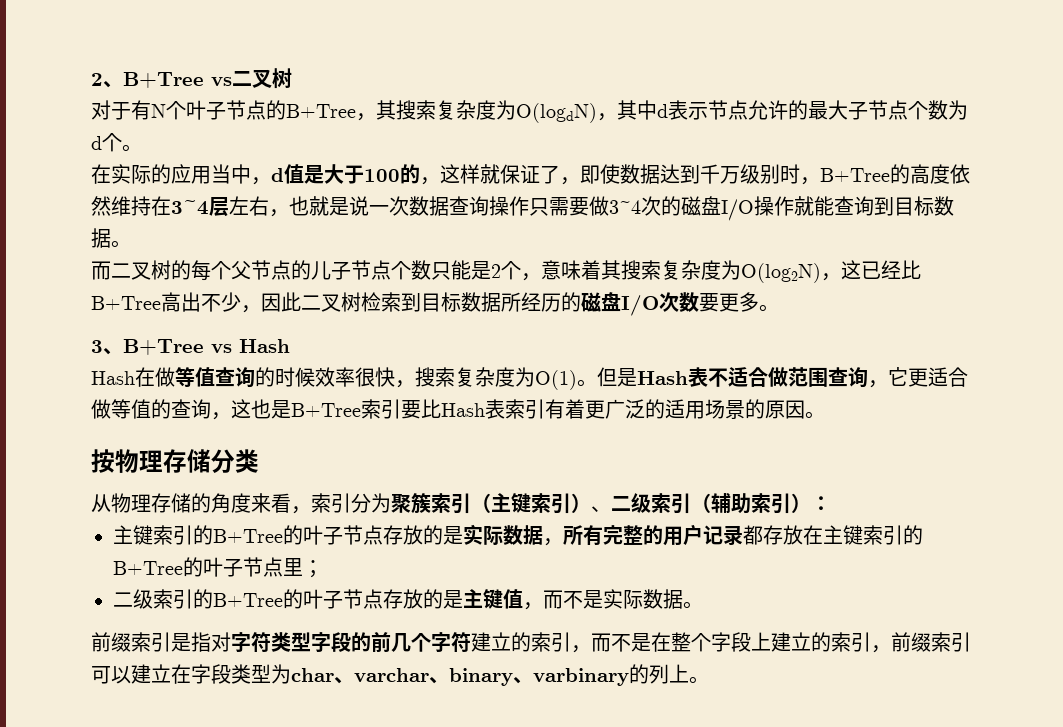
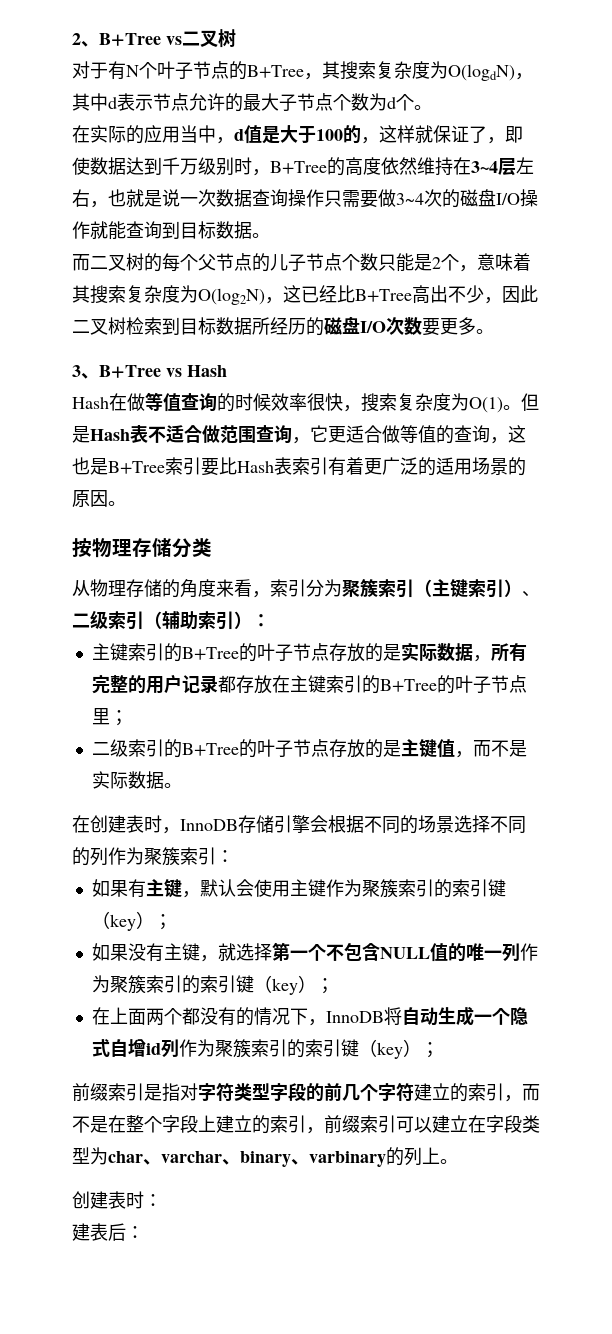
(703, 605) none -> [72,815,526,834] [72,847,234,866] [91,879,506,898] [91,911,172,931] [91,942,538,962] [91,975,334,995] [91,1006,528,1026] [91,1039,439,1059] // 在创建表时，InnoDB存储引擎会根据不同的场景选择不同的列作为聚簇索引： // 如果有主键，默认会使用主键作为聚簇索引的索引键（key）； // 如果没有主键，就选择第一个不包含NULL值的唯一列作为聚簇索引的索引键（key）； // 在上面两个都没有的情况下，InnoDB将自动生成一个隐式自增id列作为聚簇索引的索引键（key）；
(709, 680) none -> [72,1191,162,1209] [72,1223,144,1241] // 创建表时： // 建表后：

